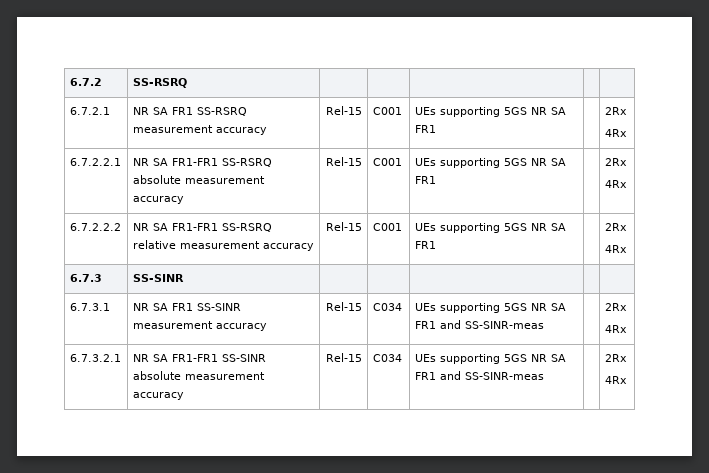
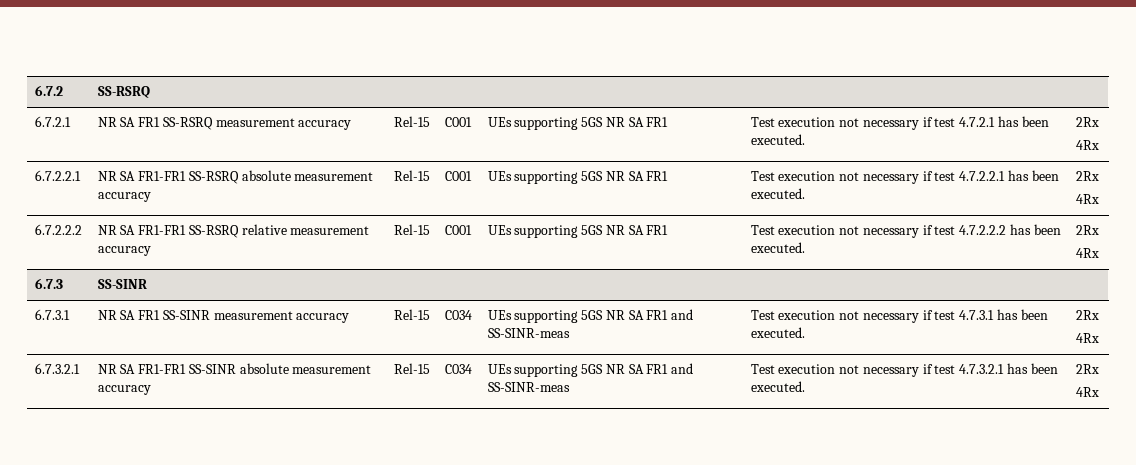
(436, 129) none -> [750,116,1049,130] [750,134,805,145] Test execution not necessary if test 4.7.2.1 has been executed.
(436, 180) none -> [750,170,1059,184] [750,188,805,199] Test execution not necessary if test 4.7.2.2.1 has been executed.
(436, 245) none -> [750,224,1061,238] [750,242,805,253] Test execution not necessary if test 4.7.2.2.2 has been executed.
(544, 325) none -> [750,309,1048,323] [750,327,805,338] Test execution not necessary if test 4.7.3.1 has been executed.
(544, 376) none -> [750,363,1058,377] [750,381,805,392] Test execution not necessary if test 4.7.3.2.1 has been executed.

